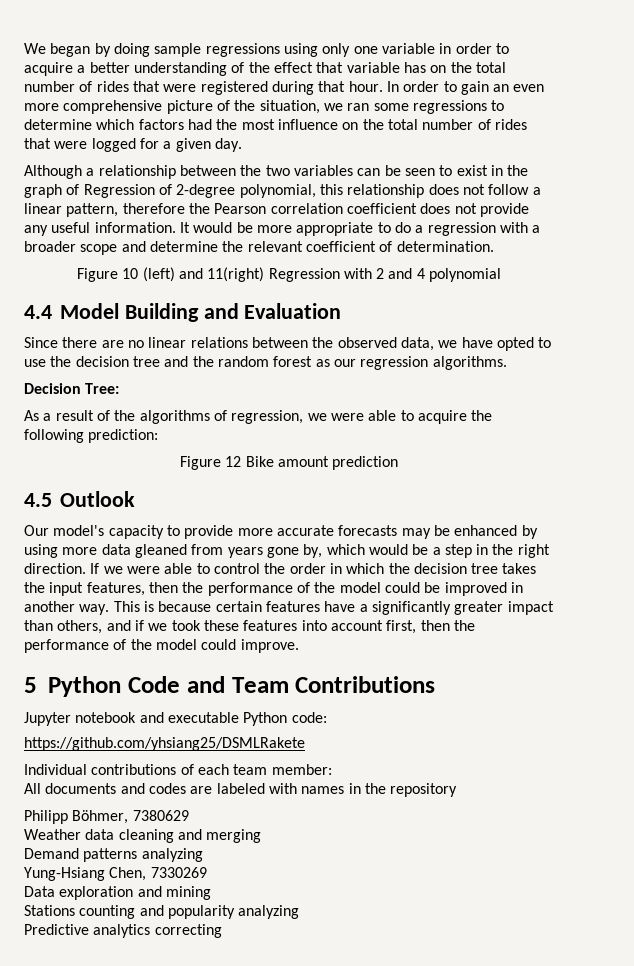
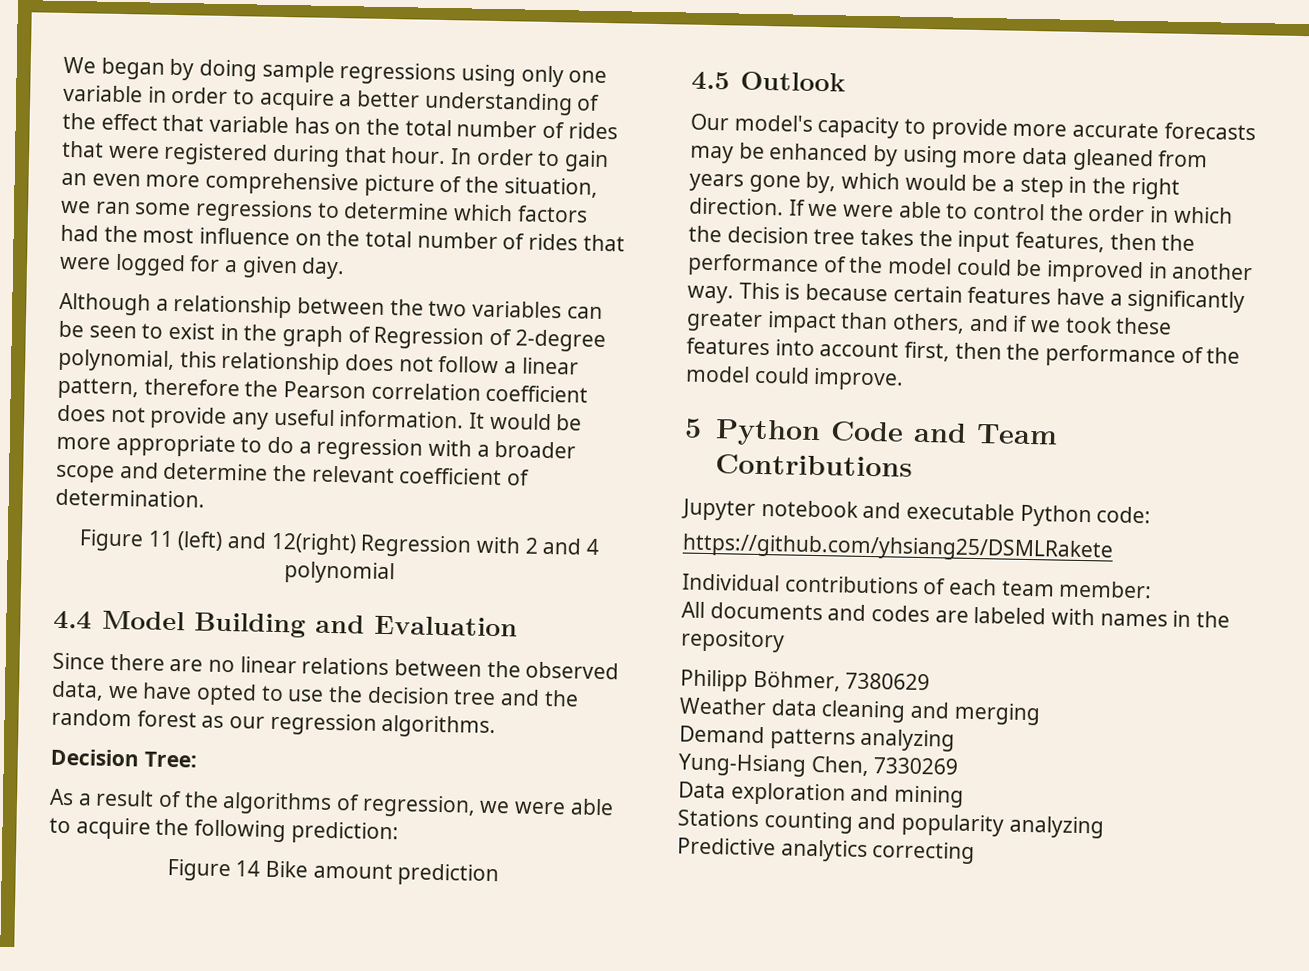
[122,268,139,279] 10 -> [147,530,174,548] 11
[207,267,265,282] 11(right) -> [270,532,357,556] 12(right)
[225,456,242,467] 12 -> [235,860,261,877] 14

